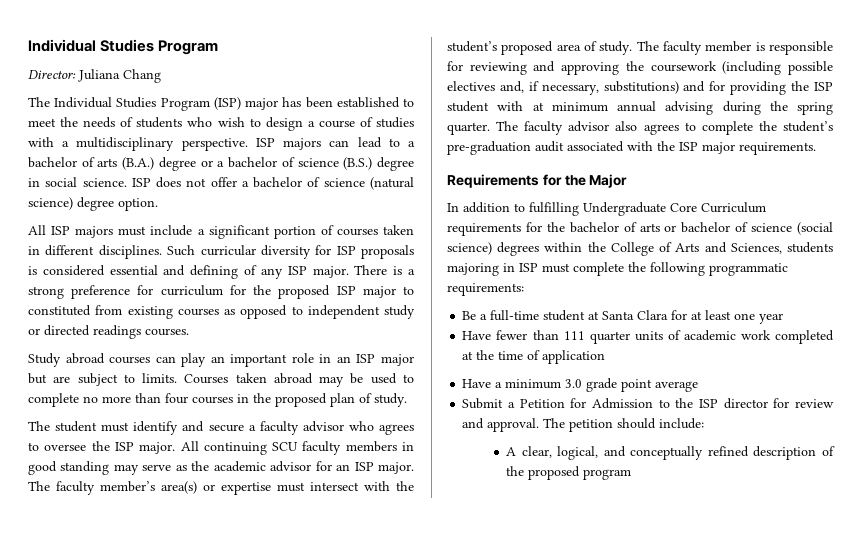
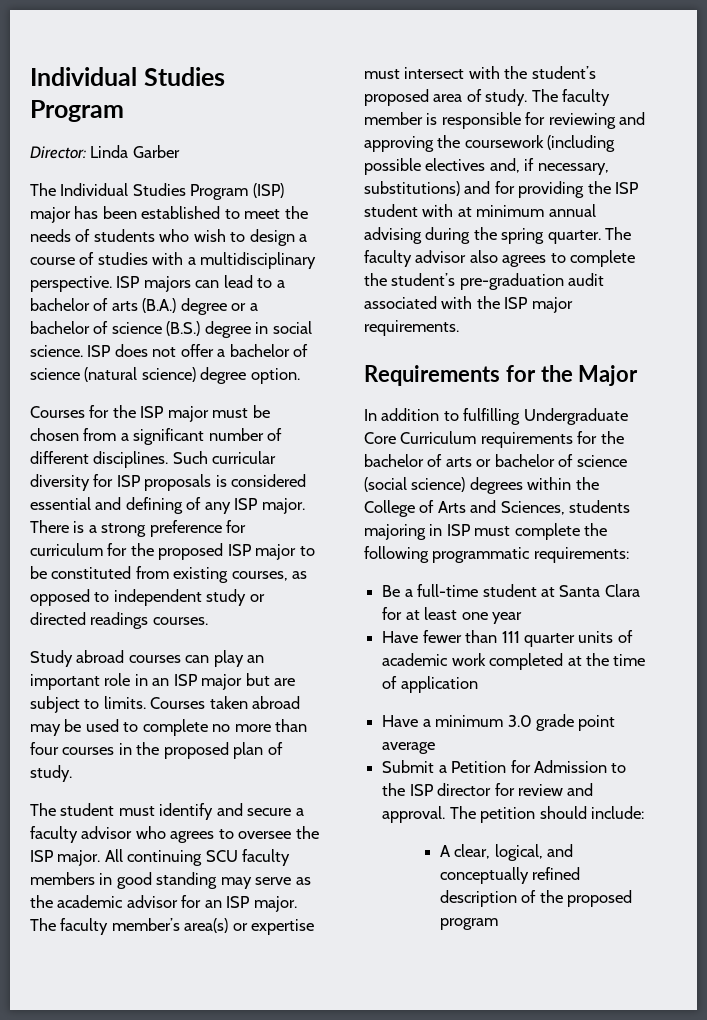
[78,69,161,83] Juliana Chang -> [90,145,180,158] Linda Garber
[28,225,414,239] [28,246,40,255] All ISP majors must include a significant portion of courses taken in -> [30,405,270,422] [30,428,283,445] Courses for the ISP major must be chosen from a significant number of
(415, 290) none -> [30,566,47,579] be
[177,308,219,316] courses -> [231,571,288,581] courses,

